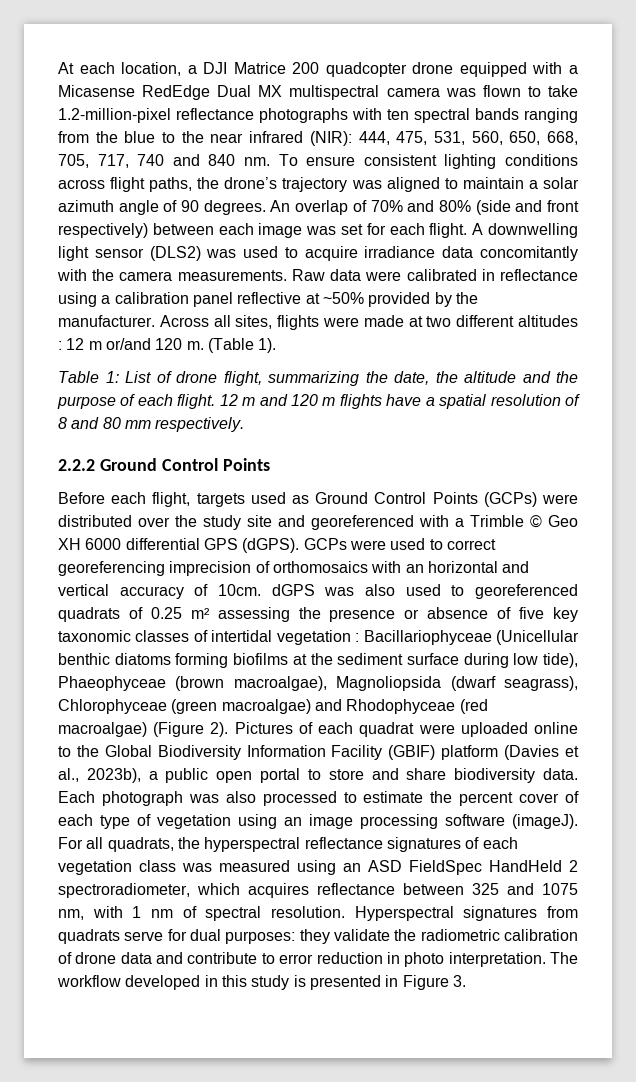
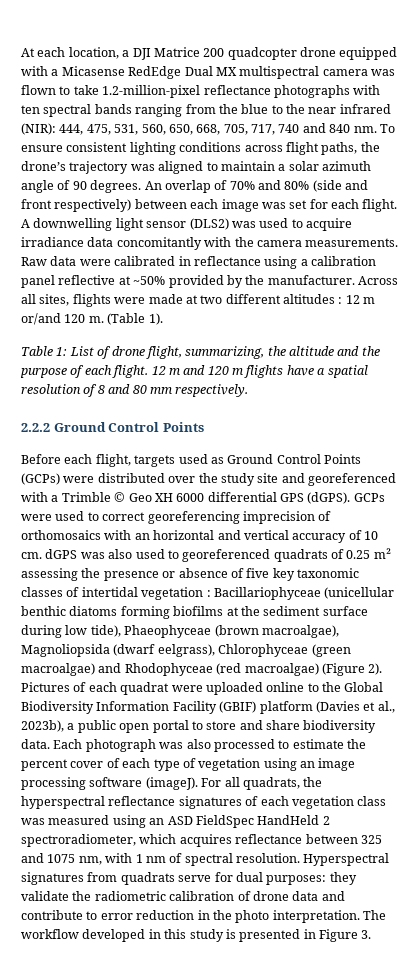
[268,371,429,386] summarizing the date, -> [185,346,265,359] summarizing,
[218,584,261,596] 10cm. -> [364,531,378,540] [21,552,42,559] 10 cm.
[496,630,579,645] (Unicellular -> [324,587,395,599] (unicellular
[504,676,579,691] seagrass), -> [157,644,215,657] eelgrass),
(400, 958) none -> [212,910,232,920] the

